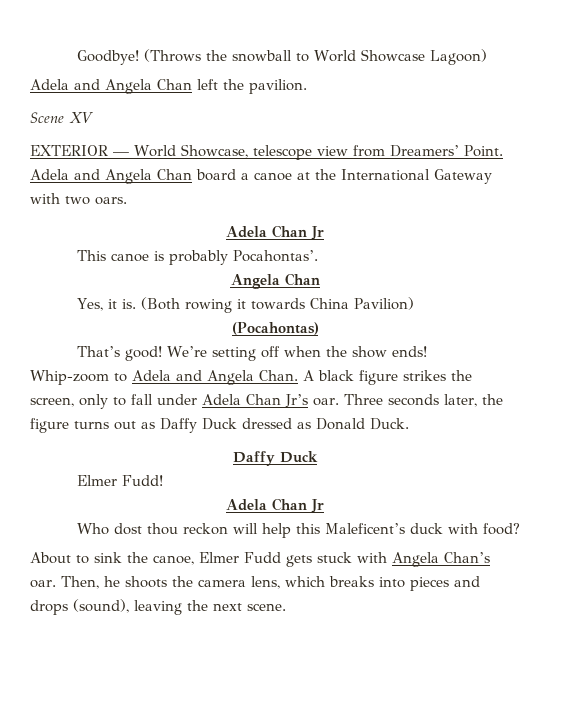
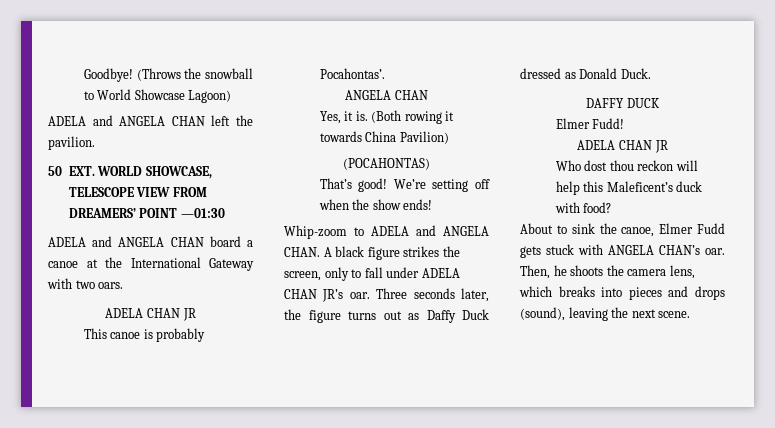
[30,79,192,94] Adela and Angela Chan -> [48,115,205,126] ADELA and ANGELA CHAN
[30,112,94,123] [30,144,503,160] [30,169,192,184] Scene XV // EXTERIOR — World Showcase, telescope view from Dreamers’ Point. Adela and Angela Chan -> [48,166,212,179] [68,187,207,197] [68,208,225,218] [48,236,204,247] 50 EXT. WORLD SHOWCASE, TELESCOPE VIEW FROM DREAMERS’ POINT —01:30 // ADELA and ANGELA CHAN
[226,225,324,240] Adela Chan Jr -> [105,308,196,321] ADELA CHAN JR
[230,273,320,289] Angela Chan -> [345,90,428,100] ANGELA CHAN
[231,322,319,335] (Pocahontas) -> [343,158,430,170] (POCAHONTAS)
[132,370,298,385] Adela and Angela Chan. -> [371,225,489,236] [284,247,320,257] ADELA and ANGELA CHAN.
[202,394,308,408] Adela Chan Jr’s -> [421,268,460,278] [284,289,344,302] ADELA CHAN JR’s
[233,451,318,466] Daffy Duck -> [586,98,660,108] DAFFY DUCK
[226,498,324,513] Adela Chan Jr -> [577,140,668,153] ADELA CHAN JR
[392,552,490,567] Angela Chan’s -> [608,245,700,255] ANGELA CHAN’s

